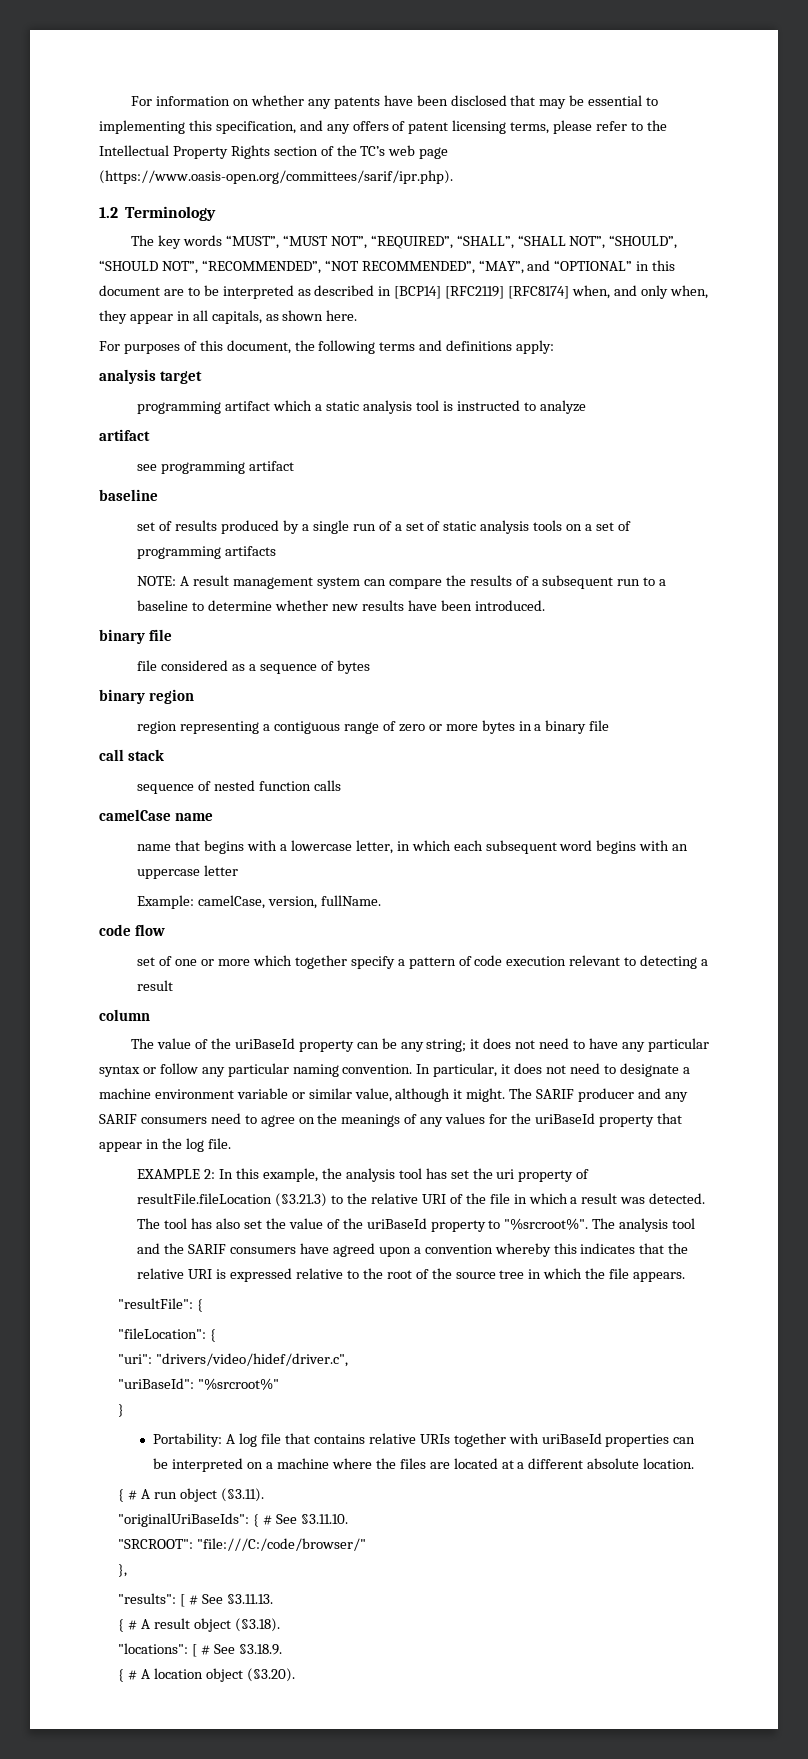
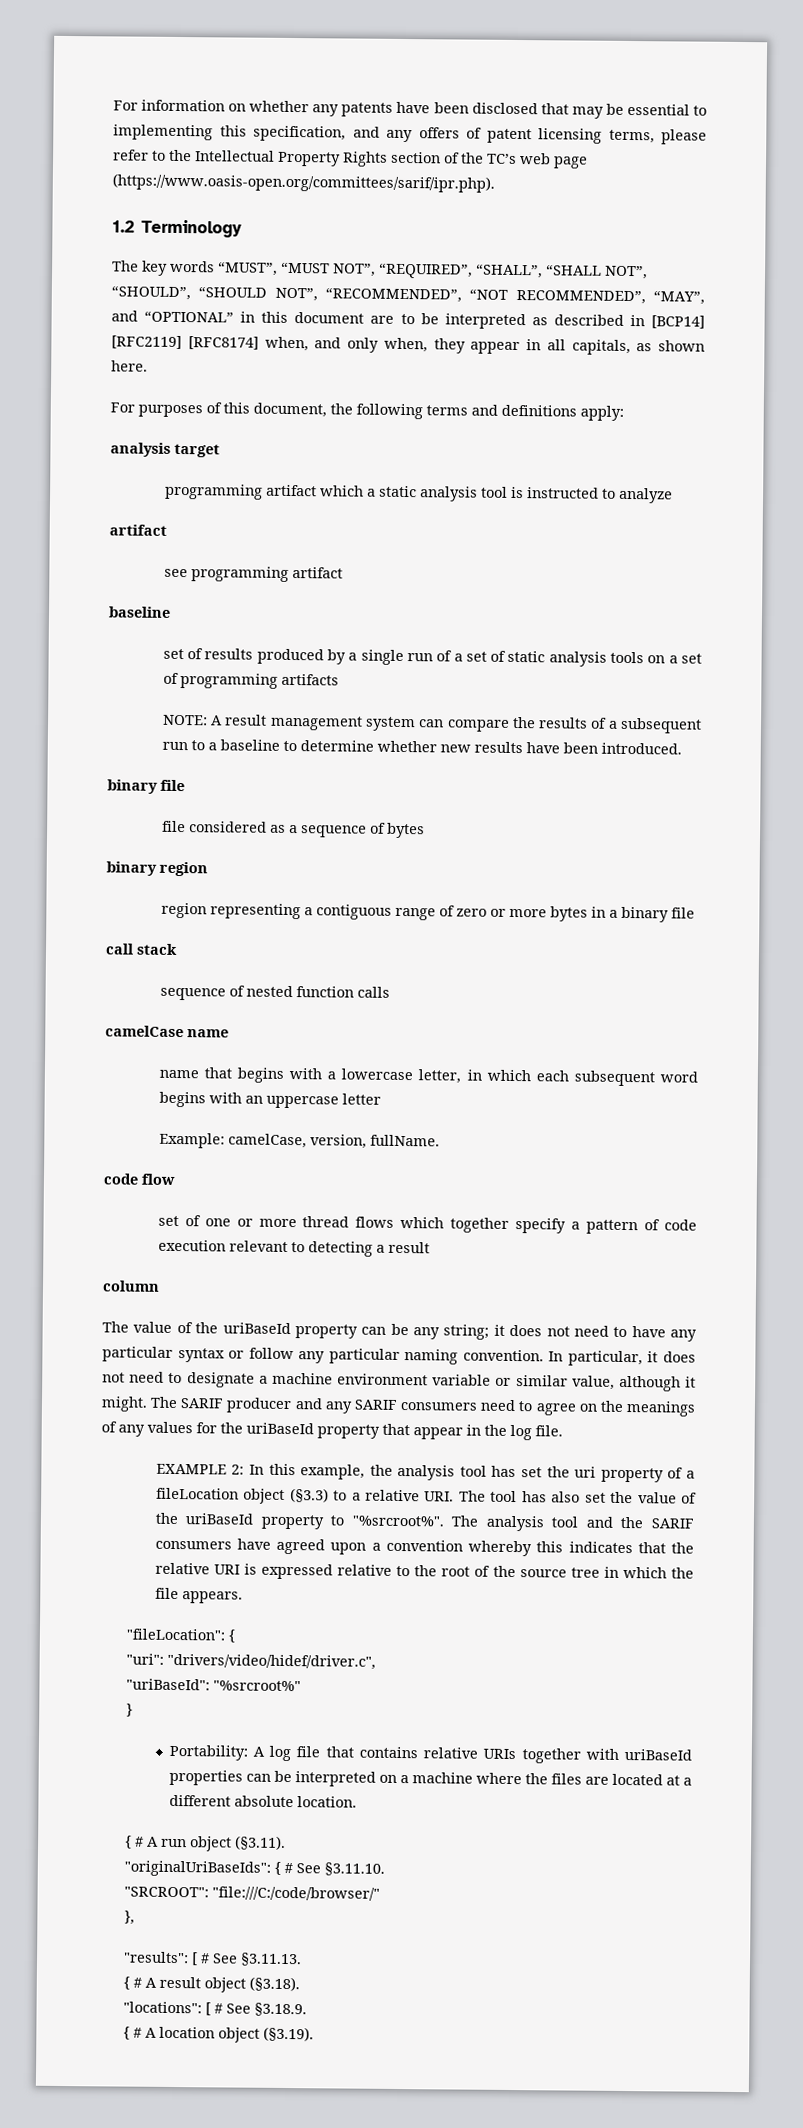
(251, 962) none -> [302,1216,395,1228] thread flows
[137,1193,706,1207] resultFile.fileLocation (§3.21.3) to the relative URI of the file in which a result was detected. -> [686,1470,695,1479] [155,1487,455,1504] a fileLocation object (§3.3) to a relative URI.
[118,1298,204,1312] // "resultFile": { -> (243, 1597) none
[246,1668,295,1682] (§3.20). -> [263,2026,315,2042] (§3.19).

